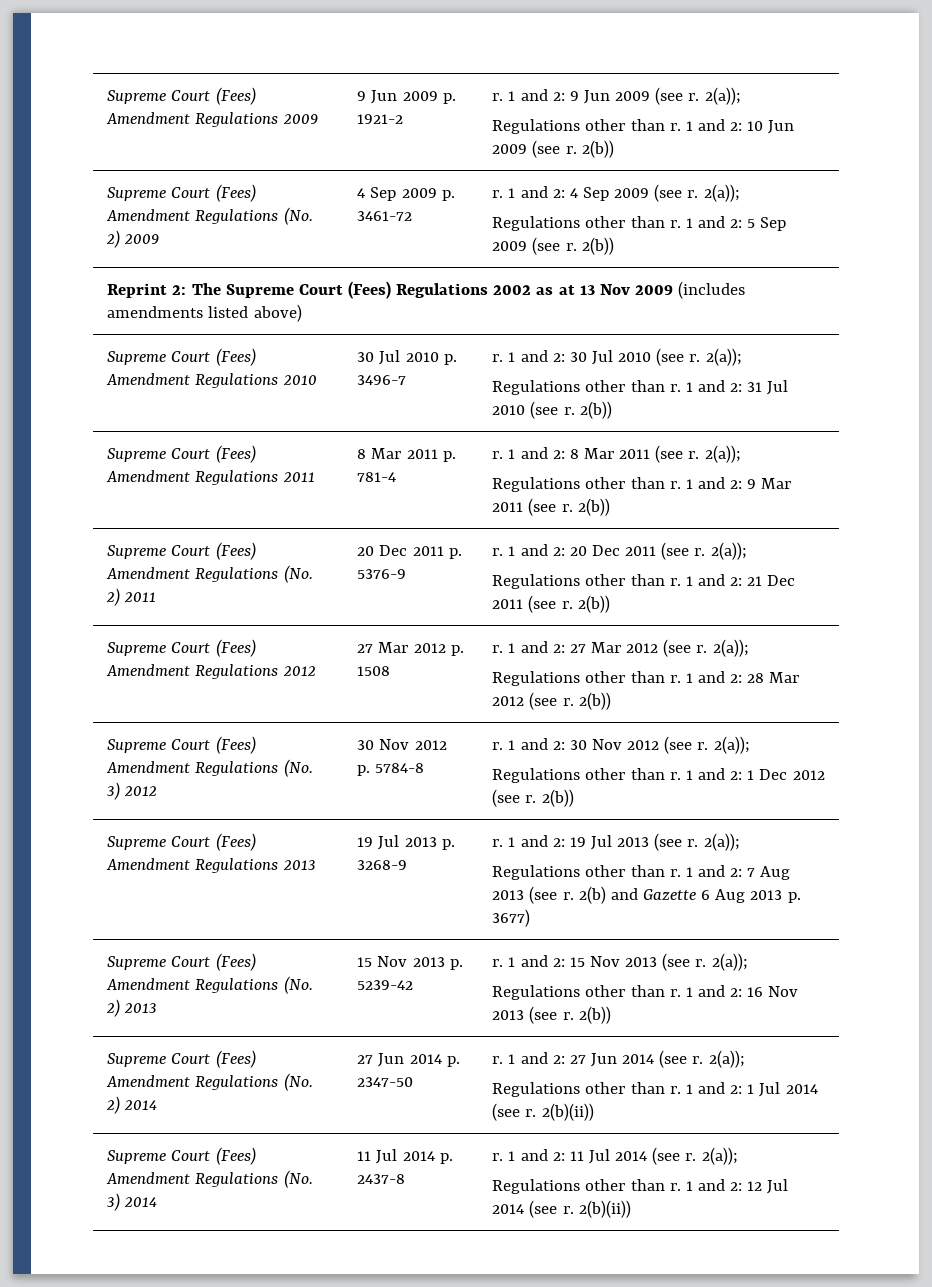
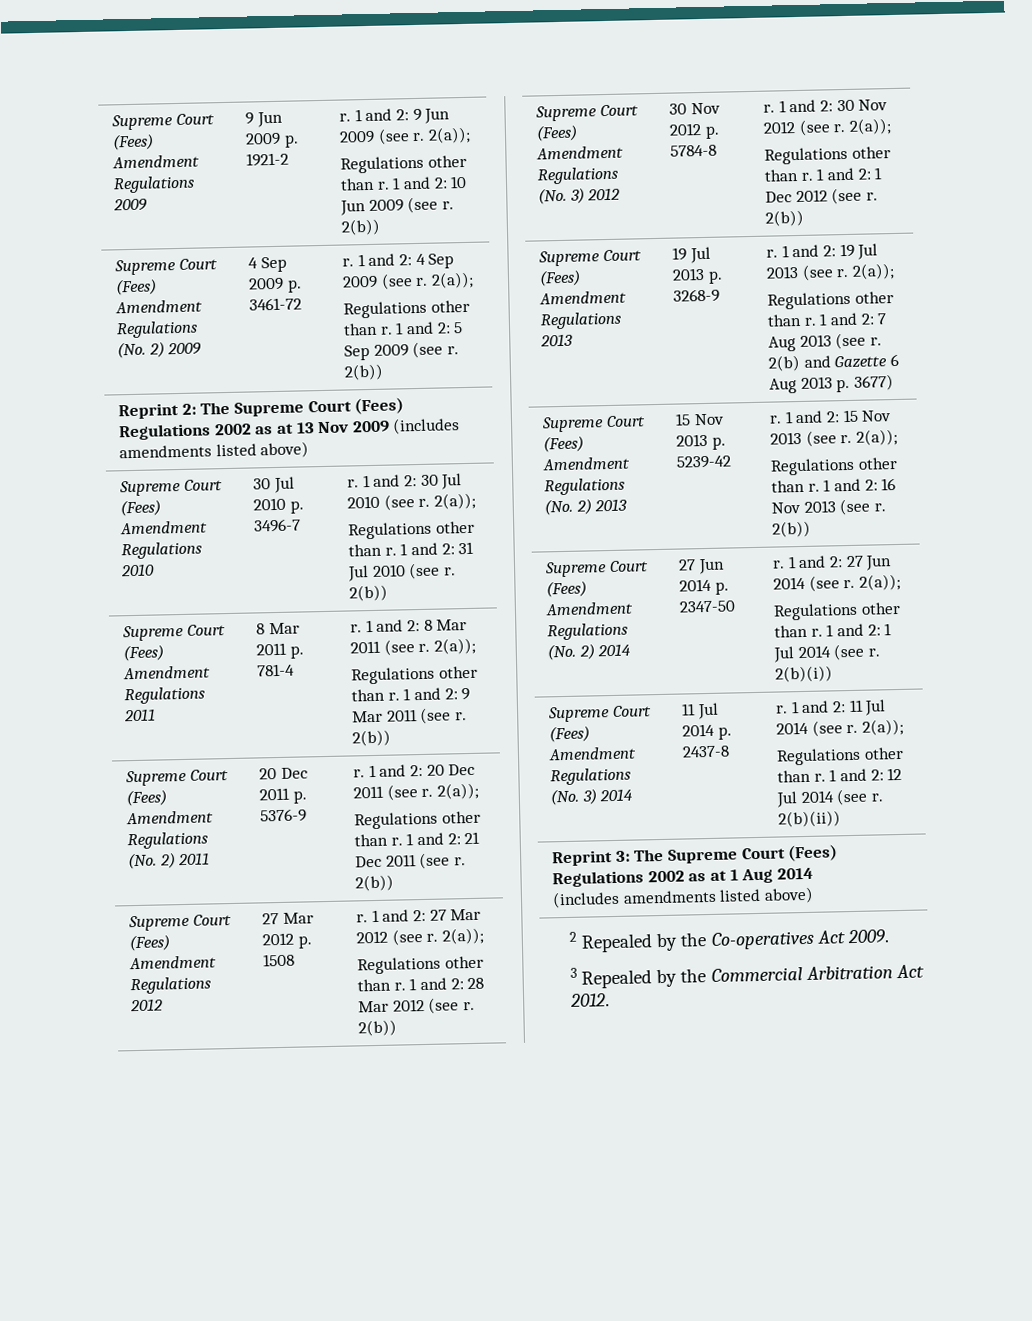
[541,1103,594,1121] 2(b)(ii)) -> [775,665,834,683] 2(b)(i))
(631, 1209) none -> [552,844,839,867] [552,867,813,888] [552,886,815,909] [569,929,889,953] [570,964,924,989] [569,993,611,1007] // Reprint 3: The Supreme Court (Fees) Regulations 2002 as at 1 Aug 2014 // (includes amendments listed above) // 2 Repealed by the Co-operatives Act 2009. // 3 Repealed by the Commercial Arbitration Act 2012.

